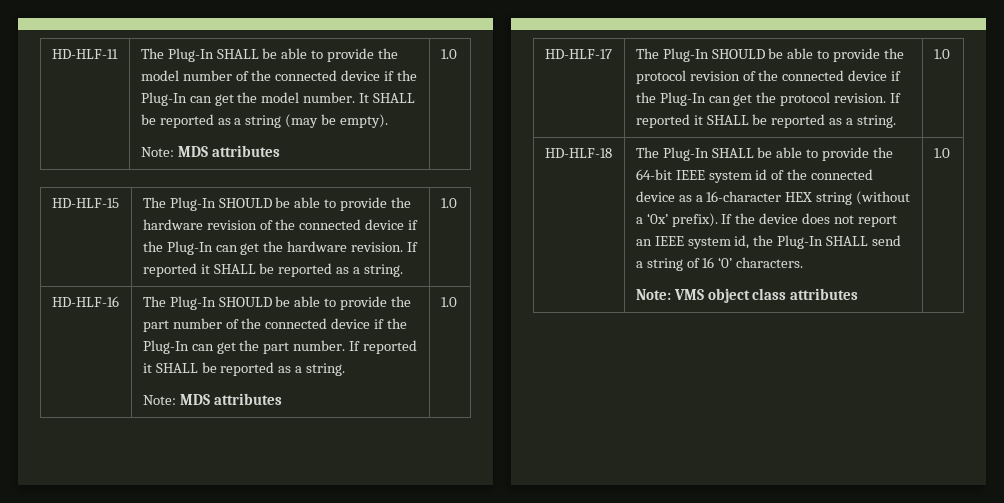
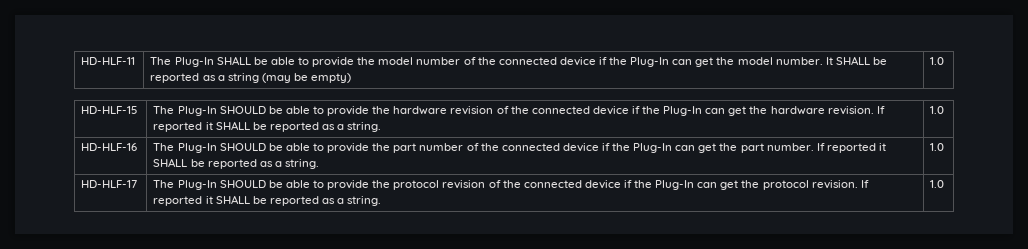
[340,114,389,128] [140,145,280,157] empty). // Note: MDS attributes -> [311,73,352,83] empty)
[142,393,282,405] // Note: MDS attributes -> (320, 164) none
[544,148,612,158] [635,147,894,161] [635,169,874,183] [635,191,911,205] [635,213,898,227] [635,235,902,249] [635,257,804,271] [635,288,859,303] [933,148,950,158] // HD-HLF-18 | The Plug-In SHALL be able to provide the 64-bit IEEE system id of the connected device as a 16-character HEX string (without a ‘0x’ prefix). If the device does not report an IEEE system id, the Plug-In SHALL send a string of 16 ‘0’ characters. // Note: VMS object class attributes | 1.0 -> (945, 184) none

